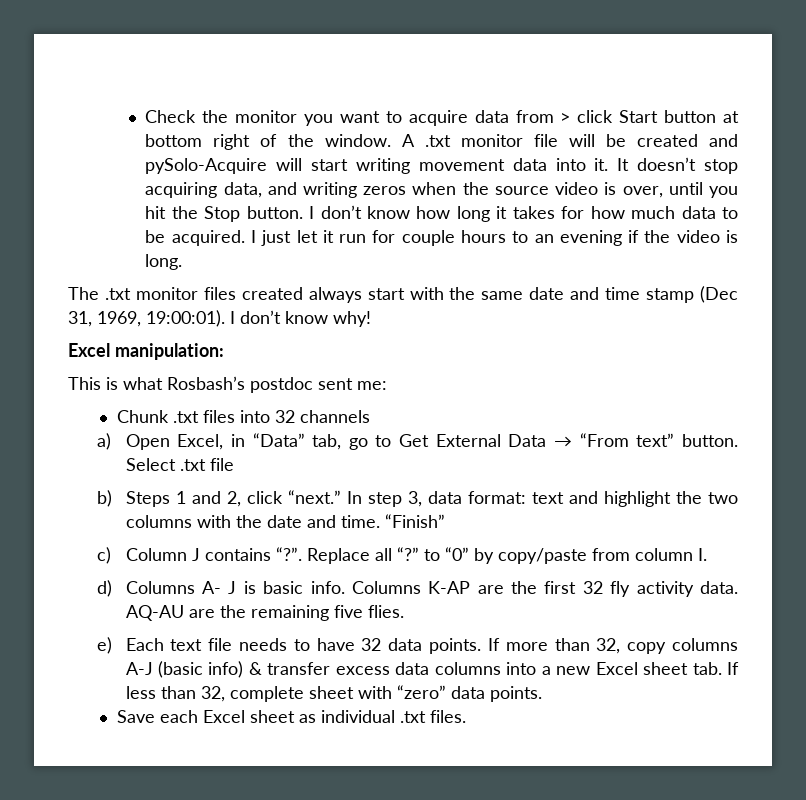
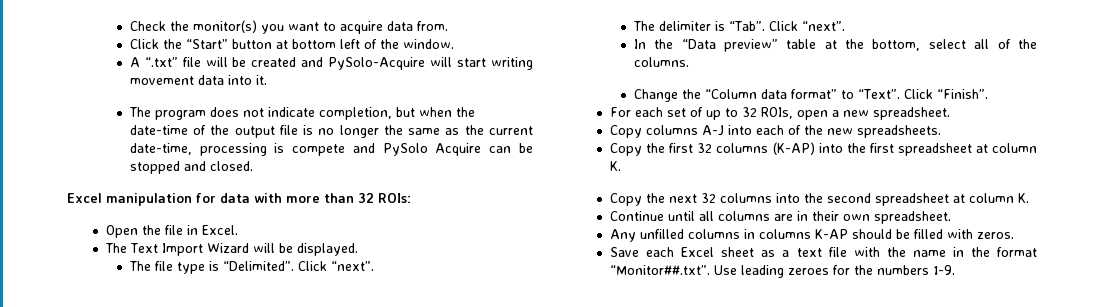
[235,110,298,123] monitor -> [192,20,257,33] monitor(s)
[515,110,659,123] from > click Start -> [416,21,448,31] [129,39,228,49] from. // Click the “Start”
[213,134,251,150] right -> [339,39,360,49] left
[401,134,523,147] A .txt monitor -> [129,57,178,67] // A “.txt”
[145,158,268,174] pySolo-Acquire -> [328,57,426,70] PySolo-Acquire
[617,157,738,174] [145,182,738,198] [145,205,738,222] [145,230,738,246] [145,254,183,270] [68,286,739,303] [68,310,371,327] [68,343,224,360] [68,376,387,393] [116,410,370,423] [96,433,738,450] [125,458,234,471] [96,490,739,507] [125,514,445,528] [96,547,707,564] [96,580,738,597] [125,605,404,621] [96,637,738,654] [125,661,740,678] [125,685,542,702] It doesn’t stop acquiring data, and writing zeros when the source video is over, until you hit the Stop button. I don’t know how long it takes for how much data to be acquired. I just let it run for couple hours to an evening if the video is long. // The .txt monitor files created always start with the same date and time stamp (Dec 31, 1969, 19:00:01). I don’t know why! // Excel manipulation: // This is what Rosbash’s postdoc sent me: // Chunk .txt files into 32 channels // a) Open Excel, in “Data” tab, go to Get External Data → “From text” button. Select .txt file // b) Steps 1 and 2, click “next.” In step 3, data format: text and highlight the two columns with the date and time. “Finish” // c) Column J contains “?”. Replace all “?” to “0” by copy/paste from column I. // d) Columns A- J is basic info. Columns K-AP are the first 32 fly activity data. AQ-AU are the remaining five flies. // e) Each text file needs to have 32 data points. If more than 32, copy columns A-J (basic info) & transfer excess data columns into a new Excel sheet tab. If less than 32, complete sheet with “zero” data points. -> [128,107,475,120] [129,125,533,138] [129,143,533,156] [129,161,253,174] [67,193,411,206] [106,225,239,238] [105,243,359,256] [128,261,374,274] [632,21,845,31] [633,39,1037,52] [633,57,689,67] [633,89,988,102] [610,107,951,120] [610,125,942,138] [610,142,1037,156] [610,161,622,171] [610,193,1030,206] [610,211,952,224] [610,229,1015,242] // The program does not indicate completion, but when the date-time of the output file is no longer the same as the current date-time, processing is compete and PySolo Acquire can be stopped and closed. // Excel manipulation for data with more than 32 ROIs: // Open the file in Excel. // The Text Import Wizard will be displayed. // The file type is “Delimited”. Click “next”. // The delimiter is “Tab”. Click “next”. // In the “Data preview” table at the bottom, select all of the columns. // Change the “Column data format” to “Text”. Click “Finish”. // For each set of up to 32 ROIs, open a new spreadsheet. // Copy columns A-J into each of the new spreadsheets. // Copy the first 32 columns (K-AP) into the first spreadsheet at column K. // Copy the next 32 columns into the second spreadsheet at column K. // Continue until all columns are in their own spreadsheet. // Any unfilled columns in columns K-AP should be filled with zeros.
[320,710,466,723] individual .txt files. -> [782,247,1037,257] [610,265,956,278] a text file with the name in the format “Monitor##.txt”. Use leading zeroes for the numbers 1-9.

